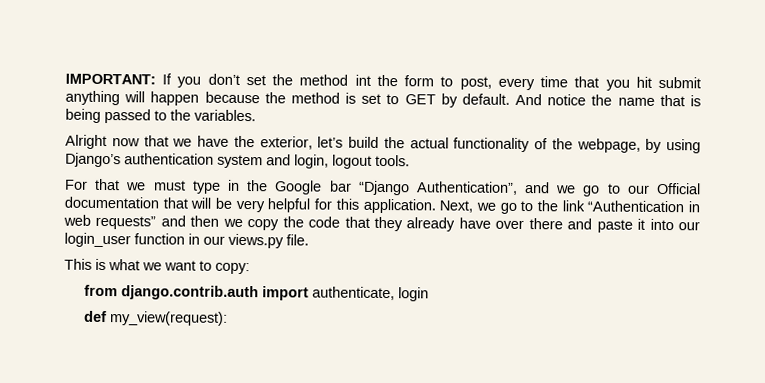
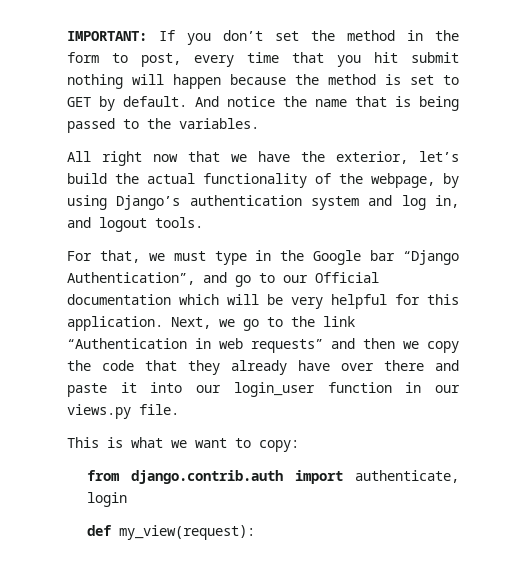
[354,74,371,86] int -> [407,30,423,41] in
[65,90,120,106] anything -> [67,74,123,89] nothing
[65,134,107,150] Alright -> [67,151,142,166] All right
[294,154,329,169] login, -> [401,195,459,210] [67,217,91,228] log in, and
[95,178,121,191] that -> [99,250,140,263] that,
[555,185,577,194] we -> (227, 277) none
[162,197,188,209] that -> [179,294,219,305] which

